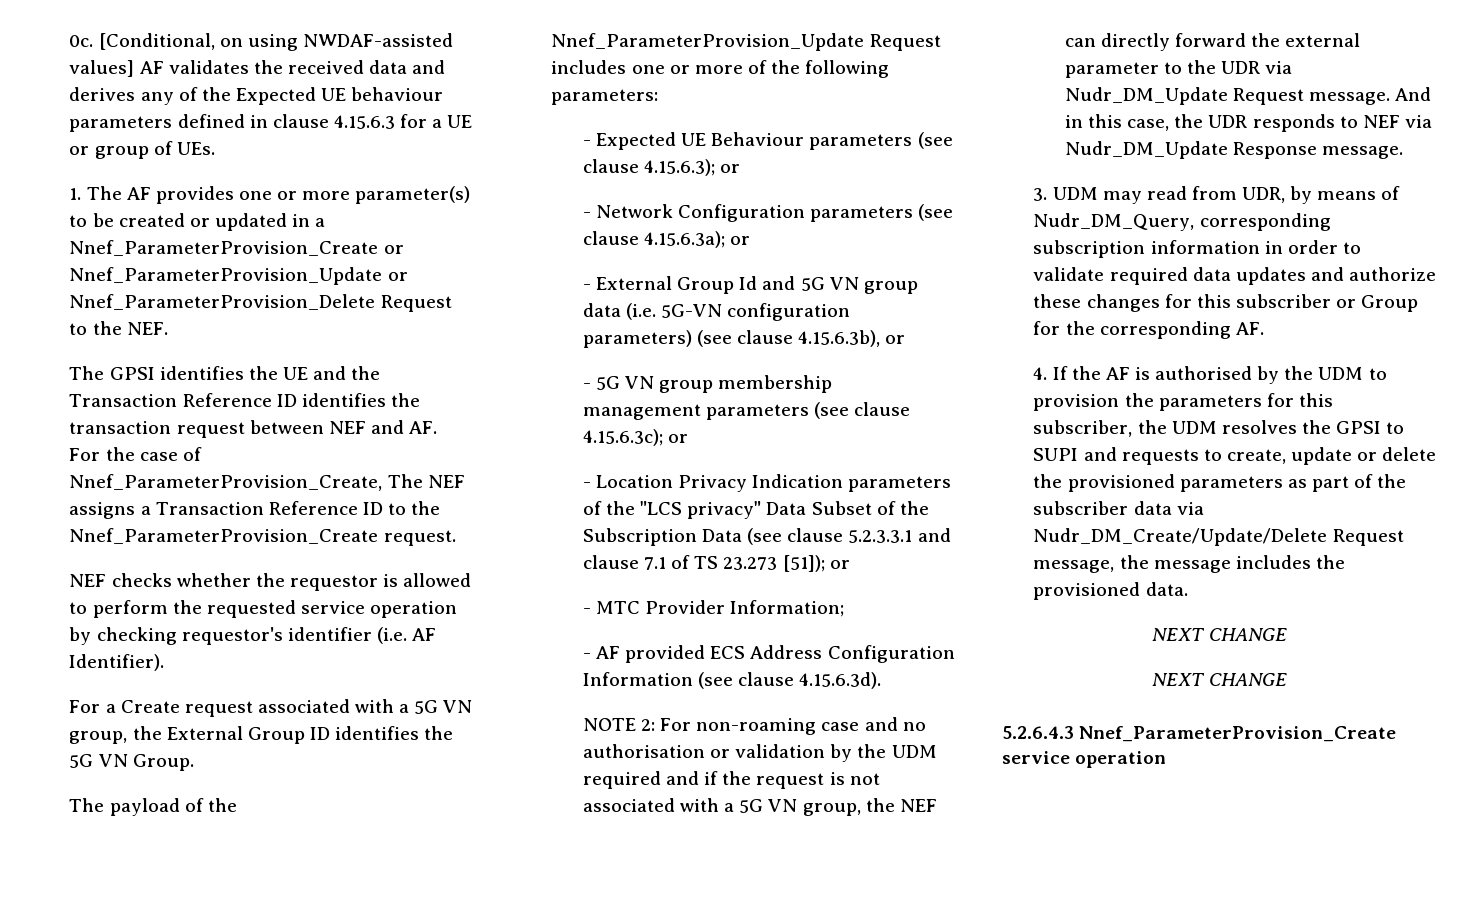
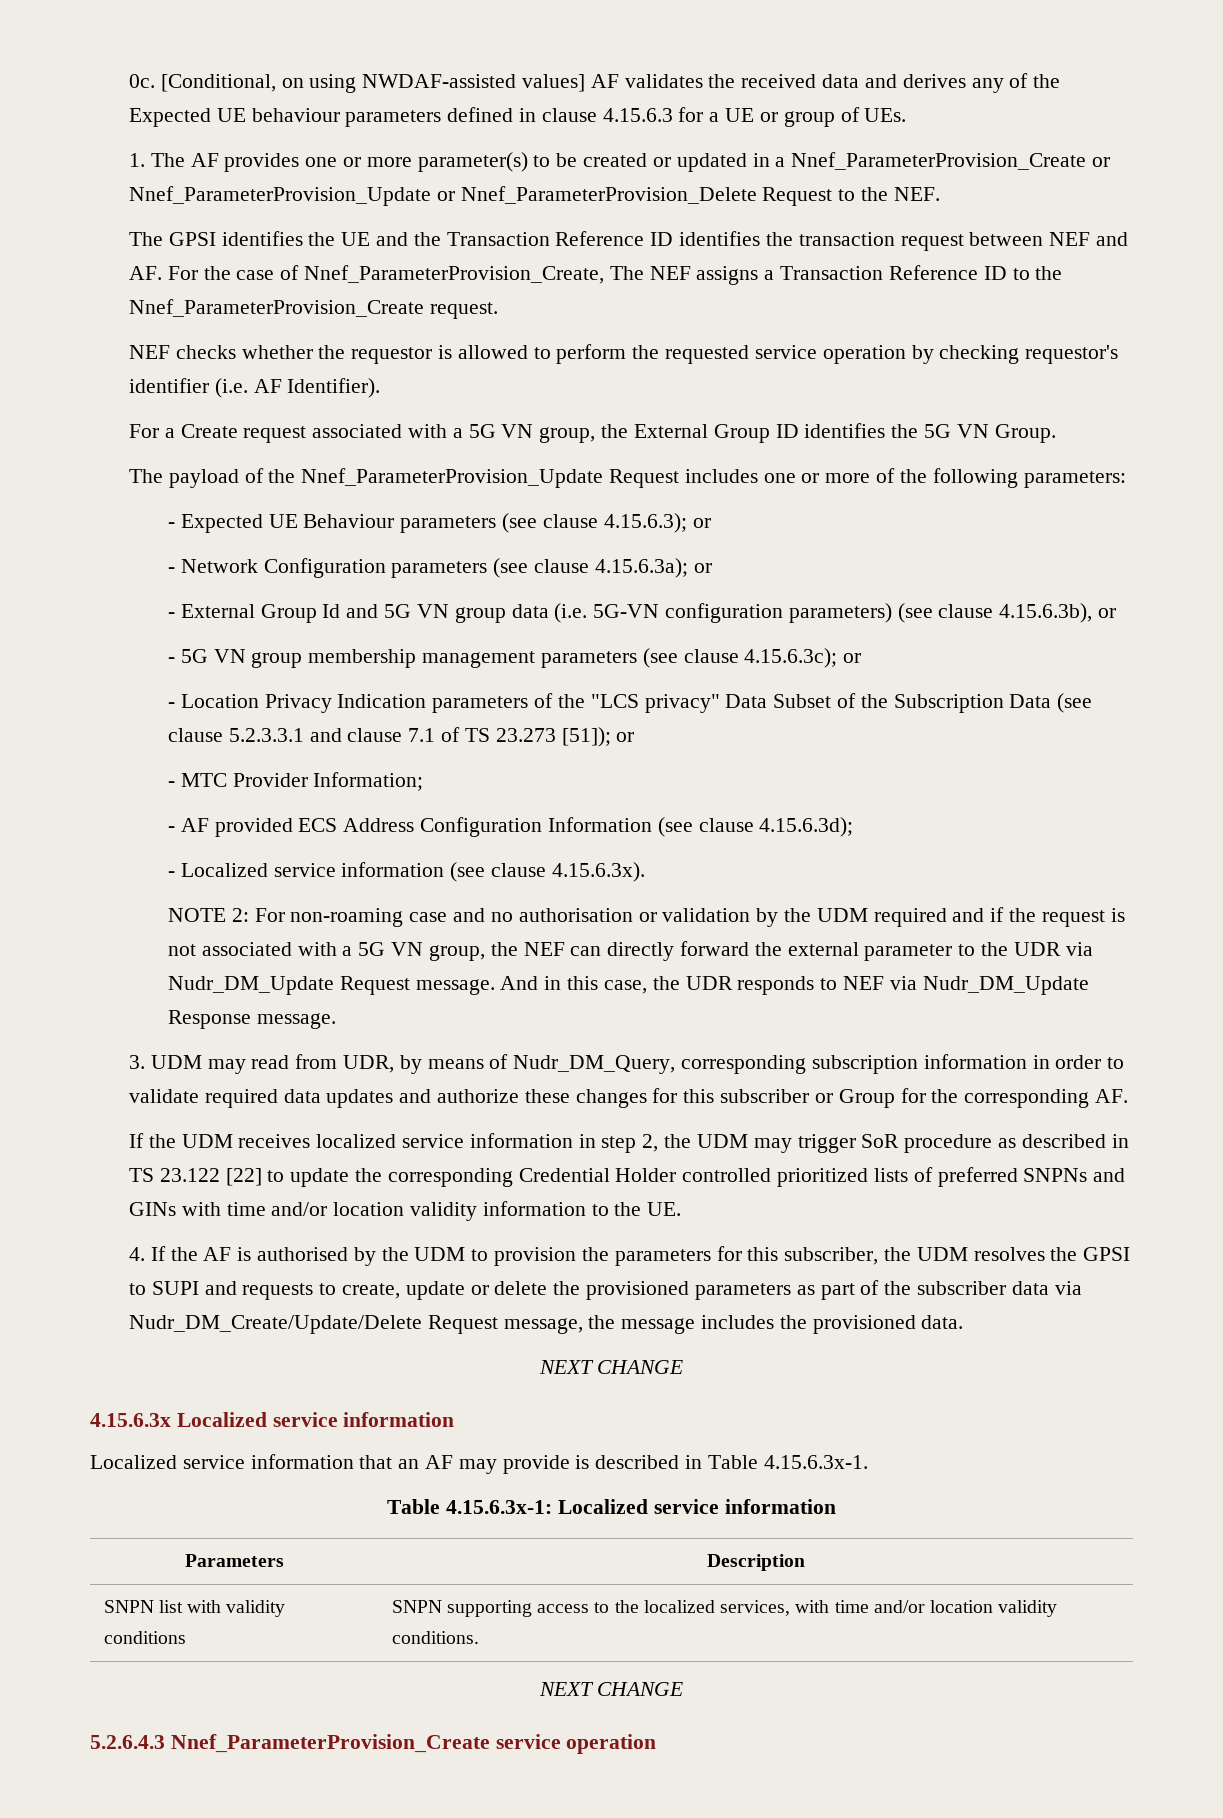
[799,672,882,689] 4.15.6.3d). -> [759,817,854,837] [168,862,645,882] 4.15.6.3d); // - Localized service information (see clause 4.15.6.3x).
(1264, 328) none -> [129,1133,1129,1153] [129,1167,1126,1187] [129,1201,682,1221] // If the UDM receives localized service information in step 2, the UDM may trigger SoR procedure as described in TS 23.122 [22] to update the corresponding Credential Holder controlled prioritized lists of preferred SNPNs and GINs with time and/or location validity information to the UE.
(1287, 634) none -> [90,1412,455,1427] [90,1454,868,1474] [387,1499,836,1514] [185,1554,284,1567] [706,1554,805,1571] [103,1600,286,1617] [103,1631,186,1644] [391,1600,1058,1617] [391,1631,479,1644] // 4.15.6.3x Localized service information // Localized service information that an AF may provide is described in Table 4.15.6.3x-1. // Table 4.15.6.3x-1: Localized service information // Parameters | Description // SNPN list with validity conditions | SNPN supporting access to the localized services, with time and/or location validity conditions.

